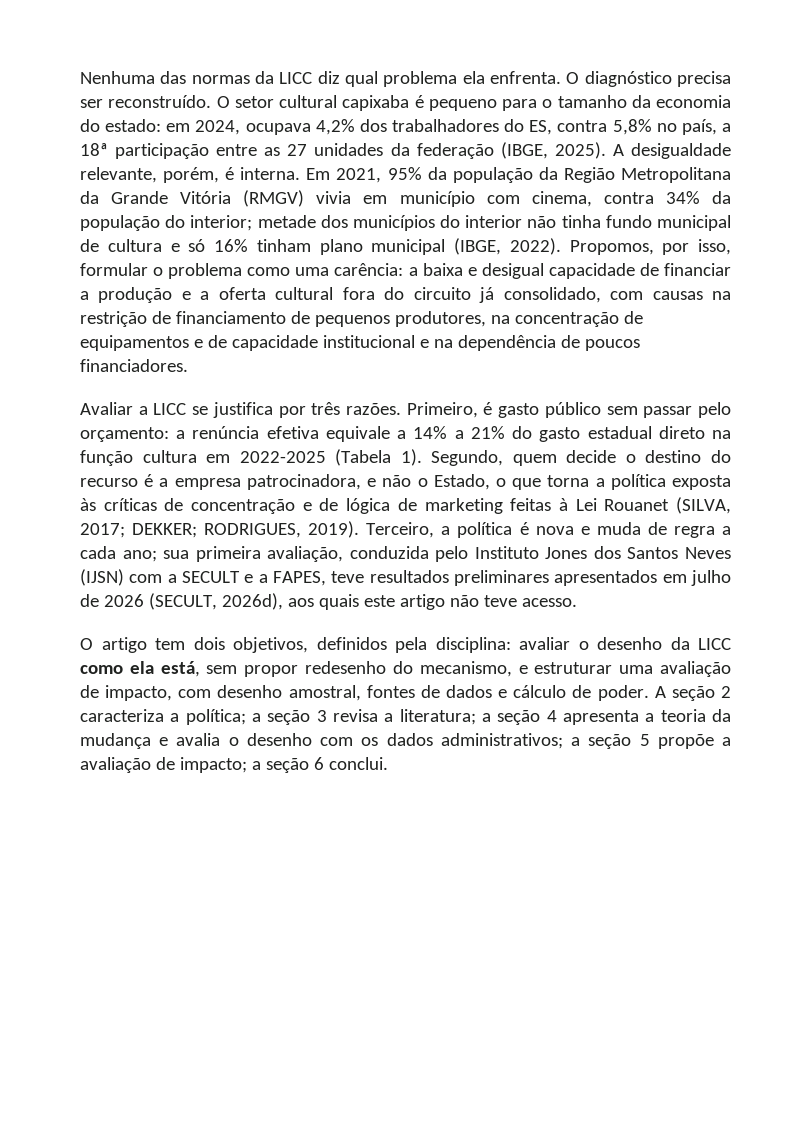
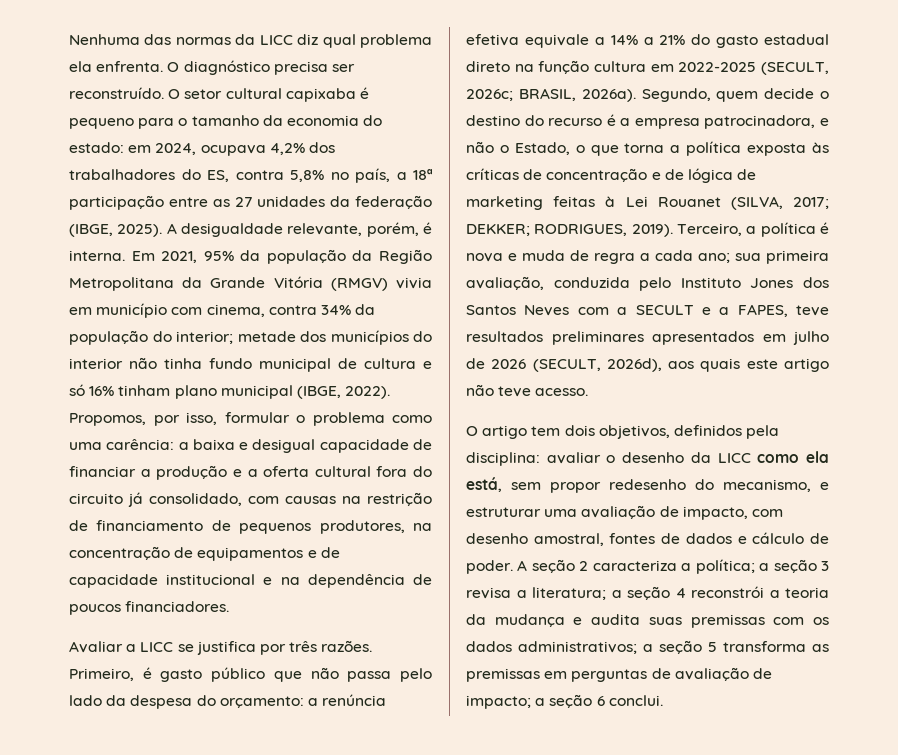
[606,402,731,418] sem passar pelo -> [273,667,432,682] [69,695,216,709] que não passa pelo lado da despesa do
[335,449,422,466] (Tabela 1). -> [761,62,829,75] [466,88,636,102] (SECULT, 2026c; BRASIL, 2026a).
[80,569,124,586] (IJSN) -> (570, 310) none
[563,710,639,725] apresenta -> [691,586,764,598] reconstrói
[176,733,312,746] avalia o desenho -> [591,614,765,628] audita suas premissas
[657,734,732,749] propõe a -> [723,641,829,652] [466,668,671,682] transforma as premissas em perguntas de

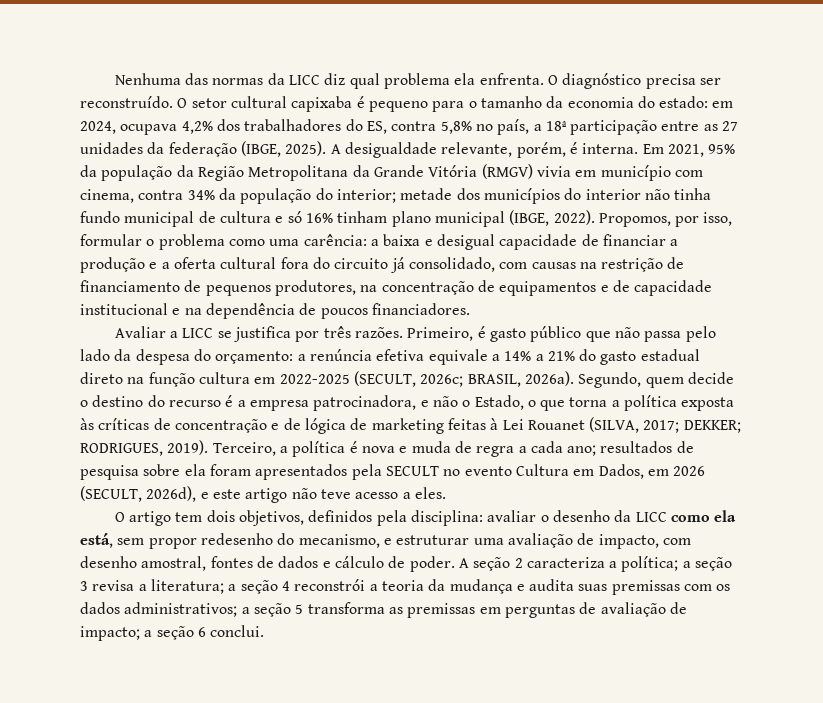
[735,250,829,264] [466,276,829,291] [466,304,829,317] [466,331,829,345] [466,358,485,369] sua primeira avaliação, conduzida pelo Instituto Jones dos Santos Neves com a SECULT e a FAPES, teve resultados preliminares apresentados em julho de -> [600,441,694,453] [80,464,669,480] resultados de pesquisa sobre ela foram apresentados pela SECULT no evento Cultura em Dados, em
[668,358,741,372] aos quais -> [200,492,209,499] e
[535,388,589,396] acesso. -> [355,487,446,499] acesso a eles.

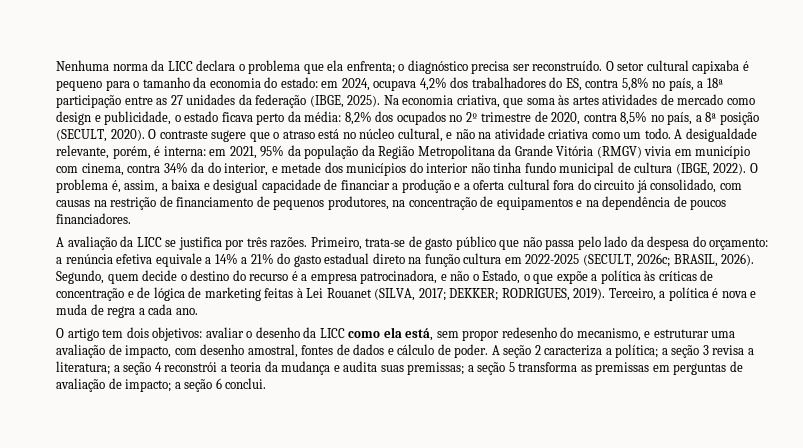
[185,73,559,89] das normas da LICC diz qual problema ela enfrenta. O -> [112,60,405,74] norma da LICC declara o problema que ela enfrenta; o
(327, 148) none -> [383,94,755,108] [56,111,759,125] [56,128,671,142] Na economia criativa, que soma às artes atividades de mercado como design e publicidade, o estado ficava perto da média: 8,2% dos ocupados no 2º trimestre de 2020, contra 8,5% no país, a 8ª posição (SECULT, 2020). O contraste sugere que o atraso está no núcleo cultural, e não na atividade criativa como um todo.
[582,143,664,154] interna. Em -> [163,146,227,156] interna: em
[240,188,396,204] população do interior; -> [207,162,278,176] do interior, e
[275,210,733,227] [80,234,367,250] e só 16% tinham plano municipal (IBGE, 2022). Propomos, por isso, formular o problema como uma carência: -> [675,163,758,176] [56,179,159,193] (IBGE, 2022). O problema é, assim,
[612,280,713,296] [80,303,181,315] de capacidade institucional e -> (583, 203) none
[114,326,179,338] Avaliar a -> [56,236,134,250] A avaliação da
[477,326,486,338] é -> [365,236,422,247] trata-se de
[524,371,574,386] 2026a). -> [721,253,755,266] 2026).
[569,395,735,411] torna a política exposta -> [556,270,641,284] expõe a política
[567,441,694,456] [80,464,706,480] [80,486,446,503] ano; resultados de pesquisa sobre ela foram apresentados pela SECULT no evento Cultura em Dados, em 2026 (SECULT, 2026d), e este artigo não teve acesso a eles. -> [175,308,198,315] ano.
[239,510,484,526] objetivos, definidos pela disciplina: -> [152,327,203,341] objetivos:
[611,580,731,595] [80,602,238,617] premissas com os dados administrativos; -> [407,362,465,375] premissas;

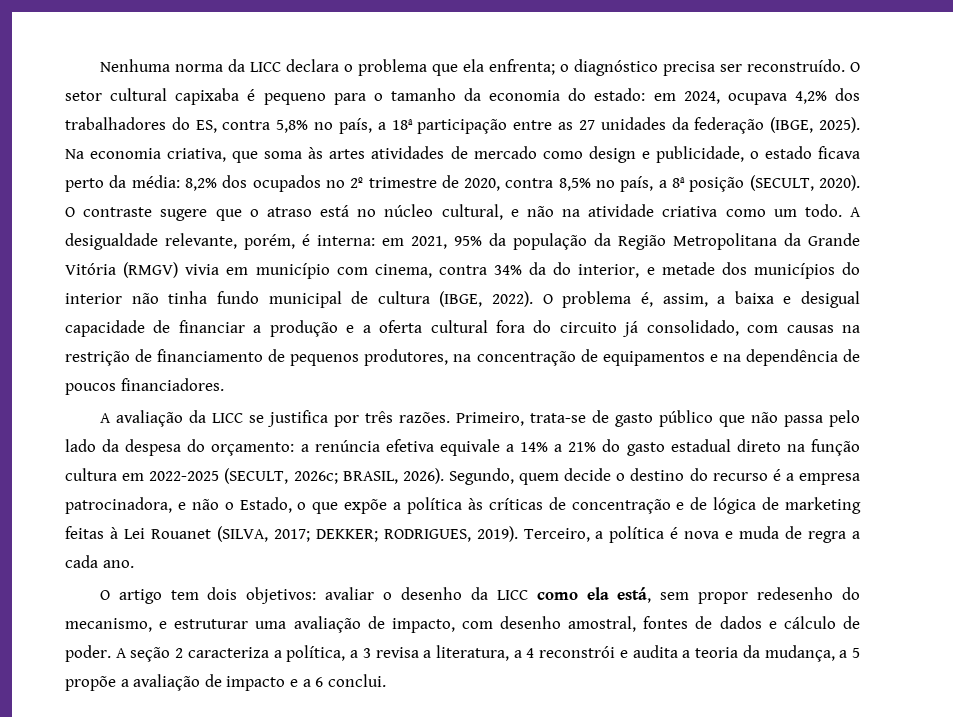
[615,344,754,358] [56,361,743,375] [56,378,213,392] política; a seção 3 revisa a literatura; a seção 4 reconstrói a teoria da mudança e audita suas premissas; a seção 5 transforma as premissas em perguntas de avaliação de impacto; a seção -> [286,645,861,662] [65,674,311,691] política, a 3 revisa a literatura, a 4 reconstrói e audita a teoria da mudança, a 5 propõe a avaliação de impacto e a

